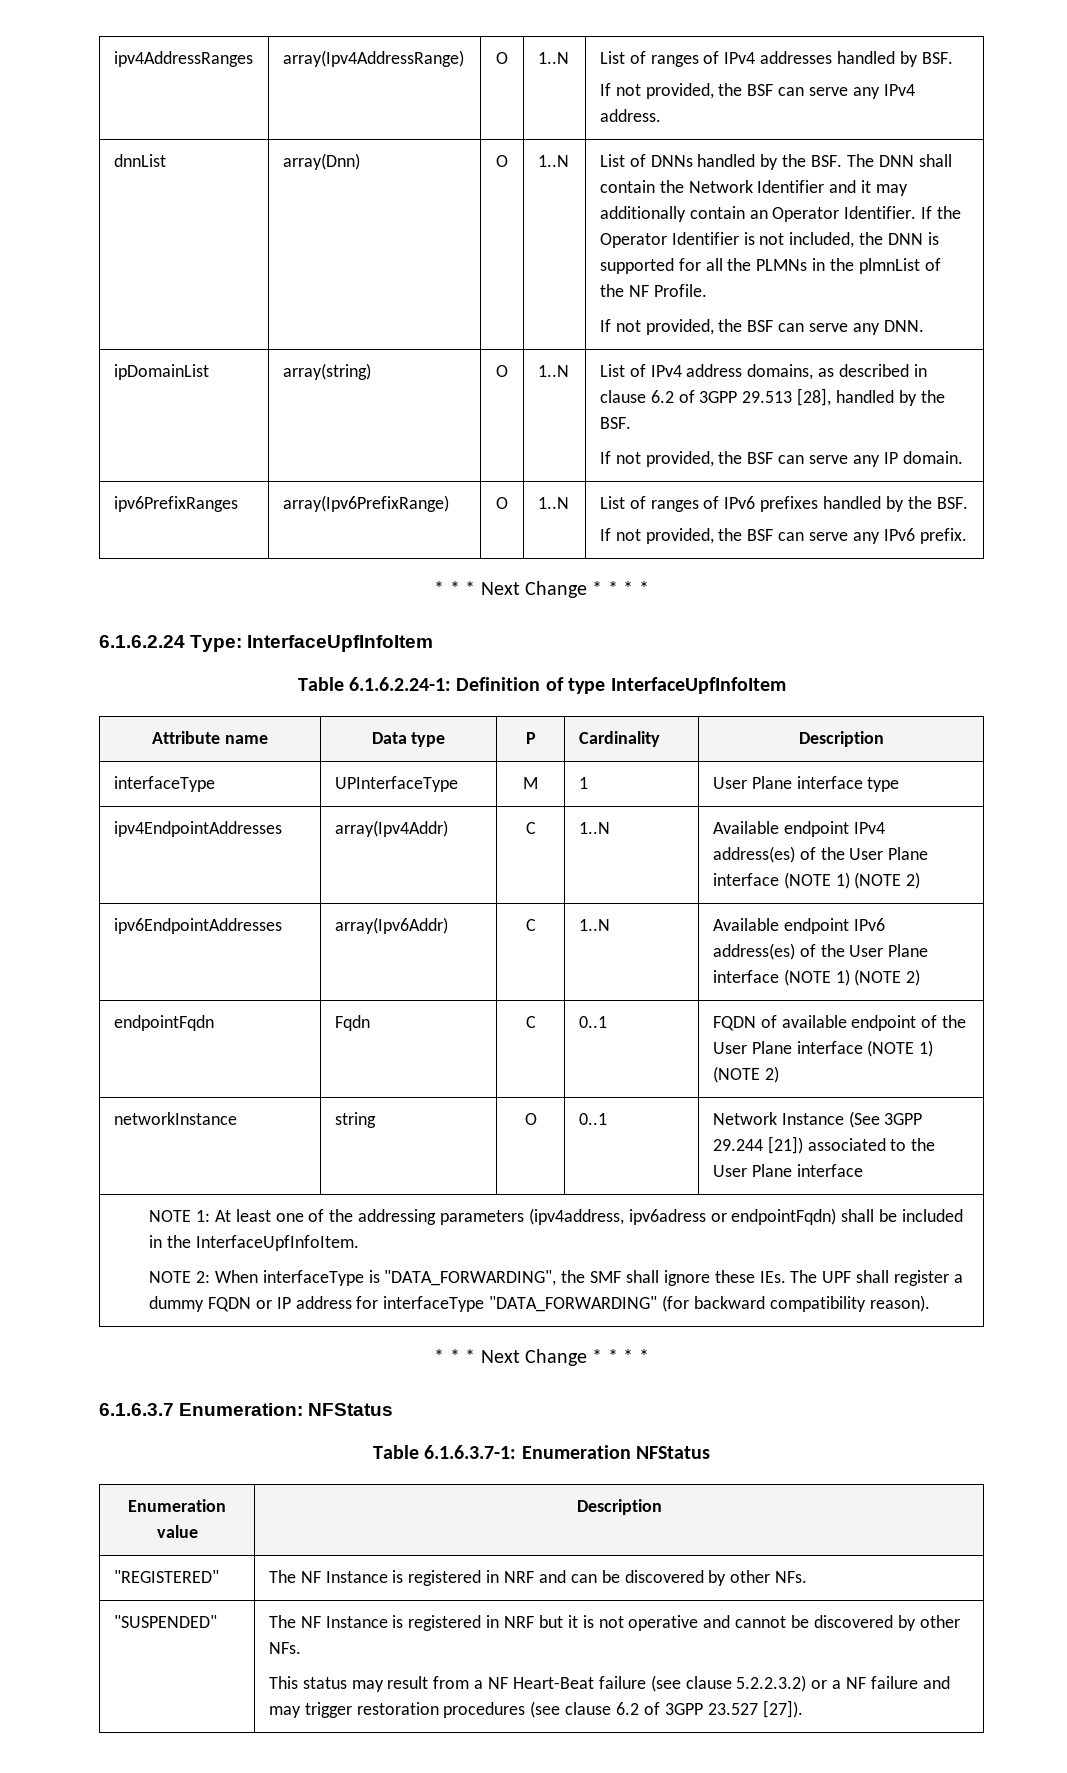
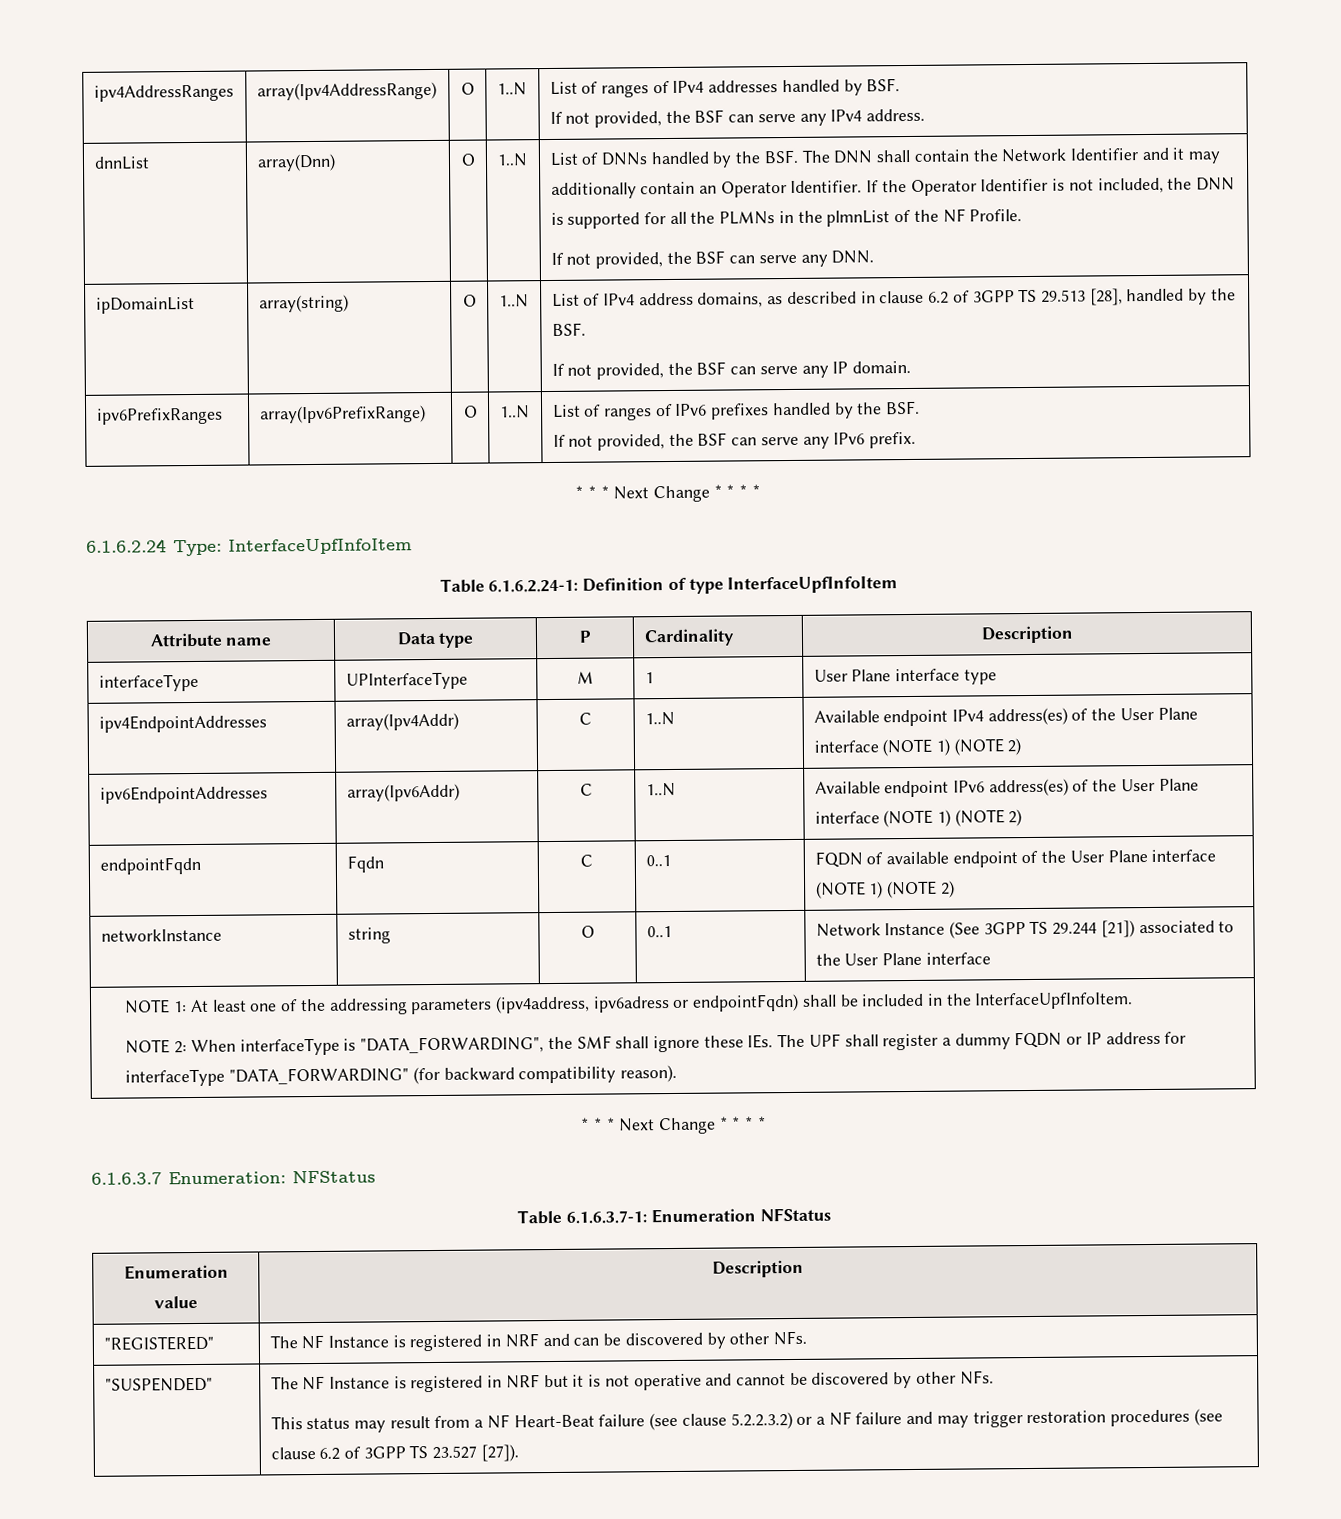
(738, 397) none -> [1018,288,1038,303] TS
(923, 1119) none -> [1029,920,1049,934] TS
(703, 1709) none -> [409,1445,429,1459] TS

